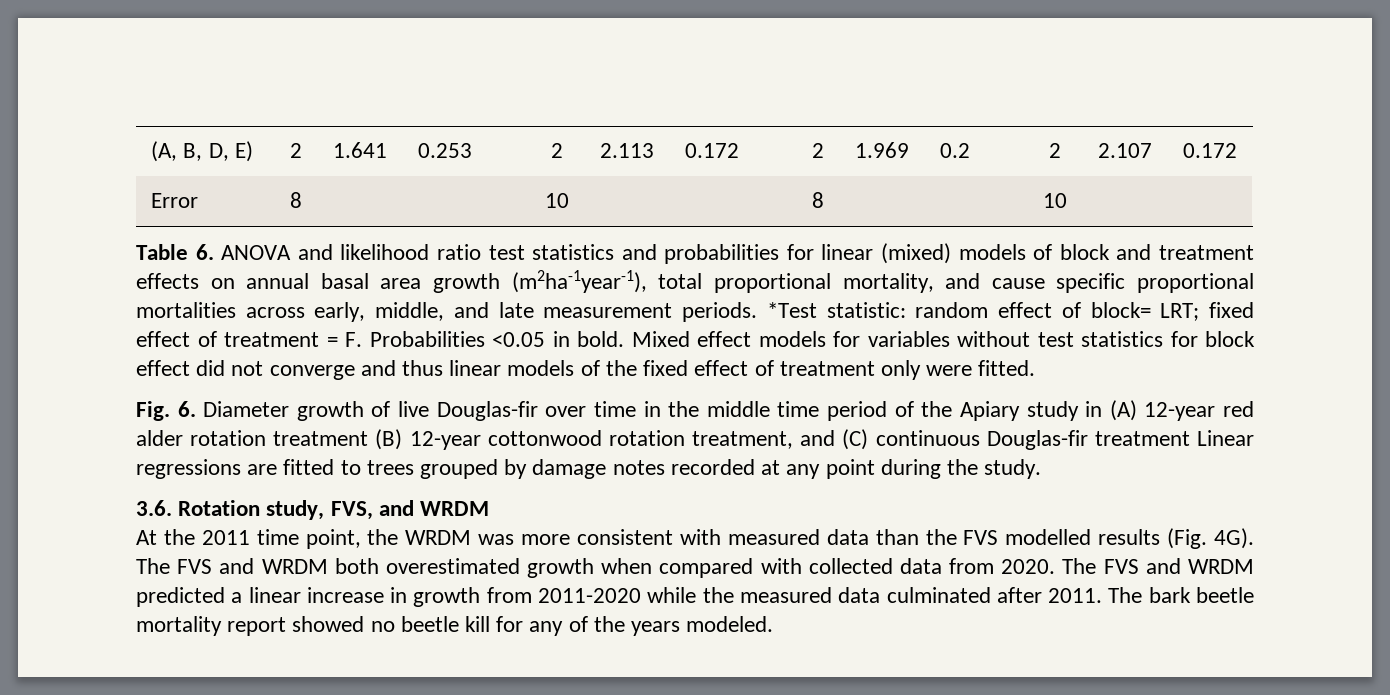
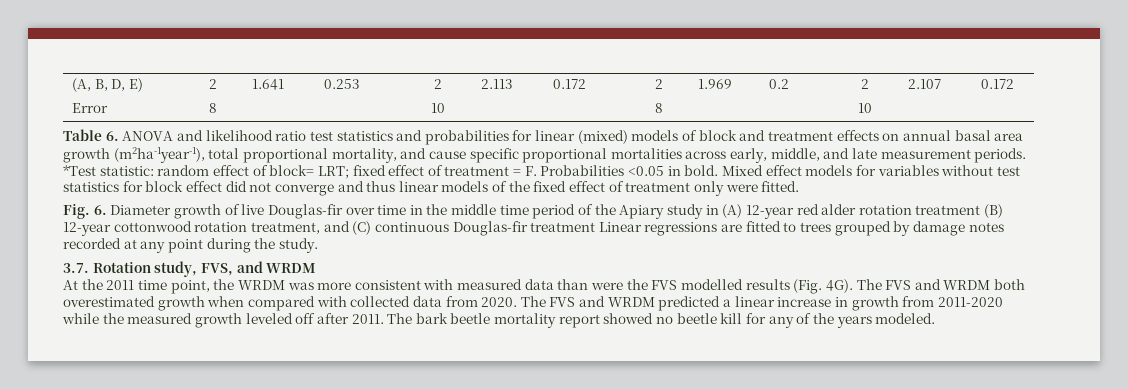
[136,500,172,516] 3.6. -> [63,263,89,273] 3.7.
(919, 537) none -> [591,282,624,290] were
[838,587,991,603] data culminated -> [194,313,316,328] growth leveled off

